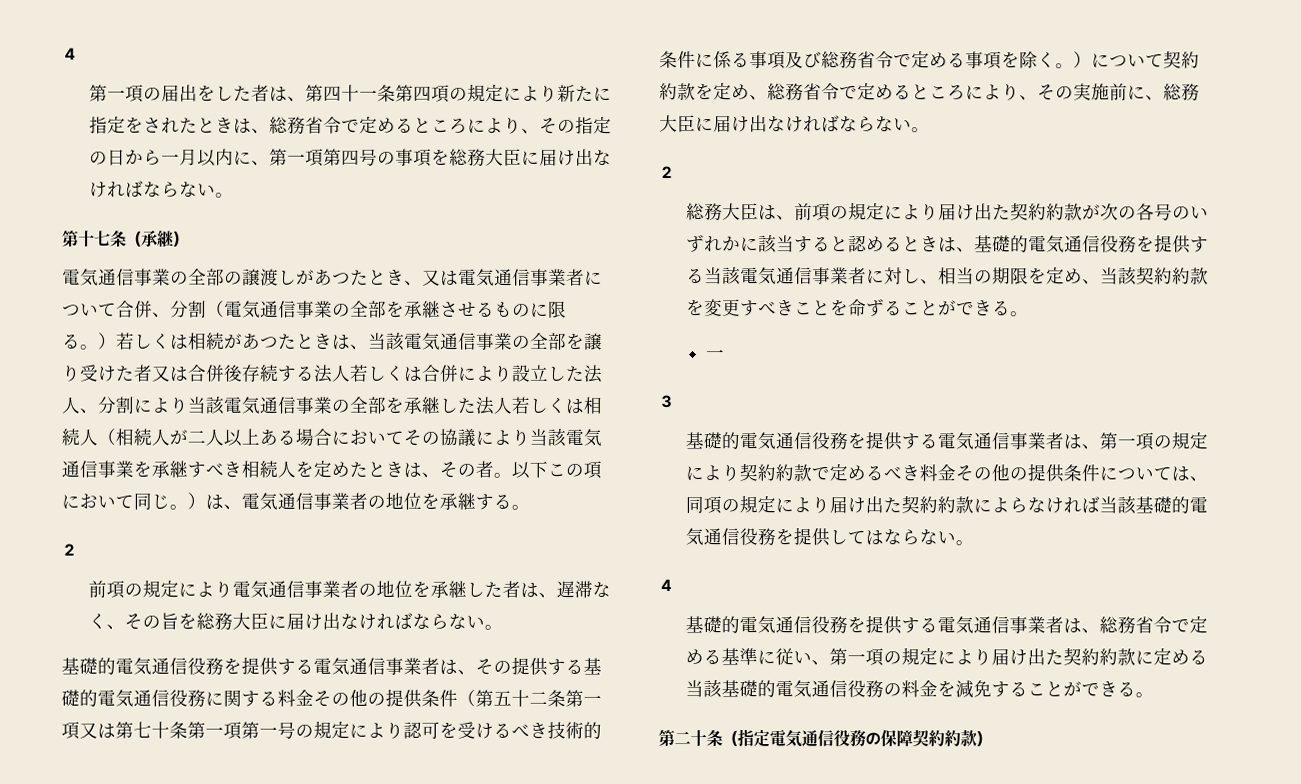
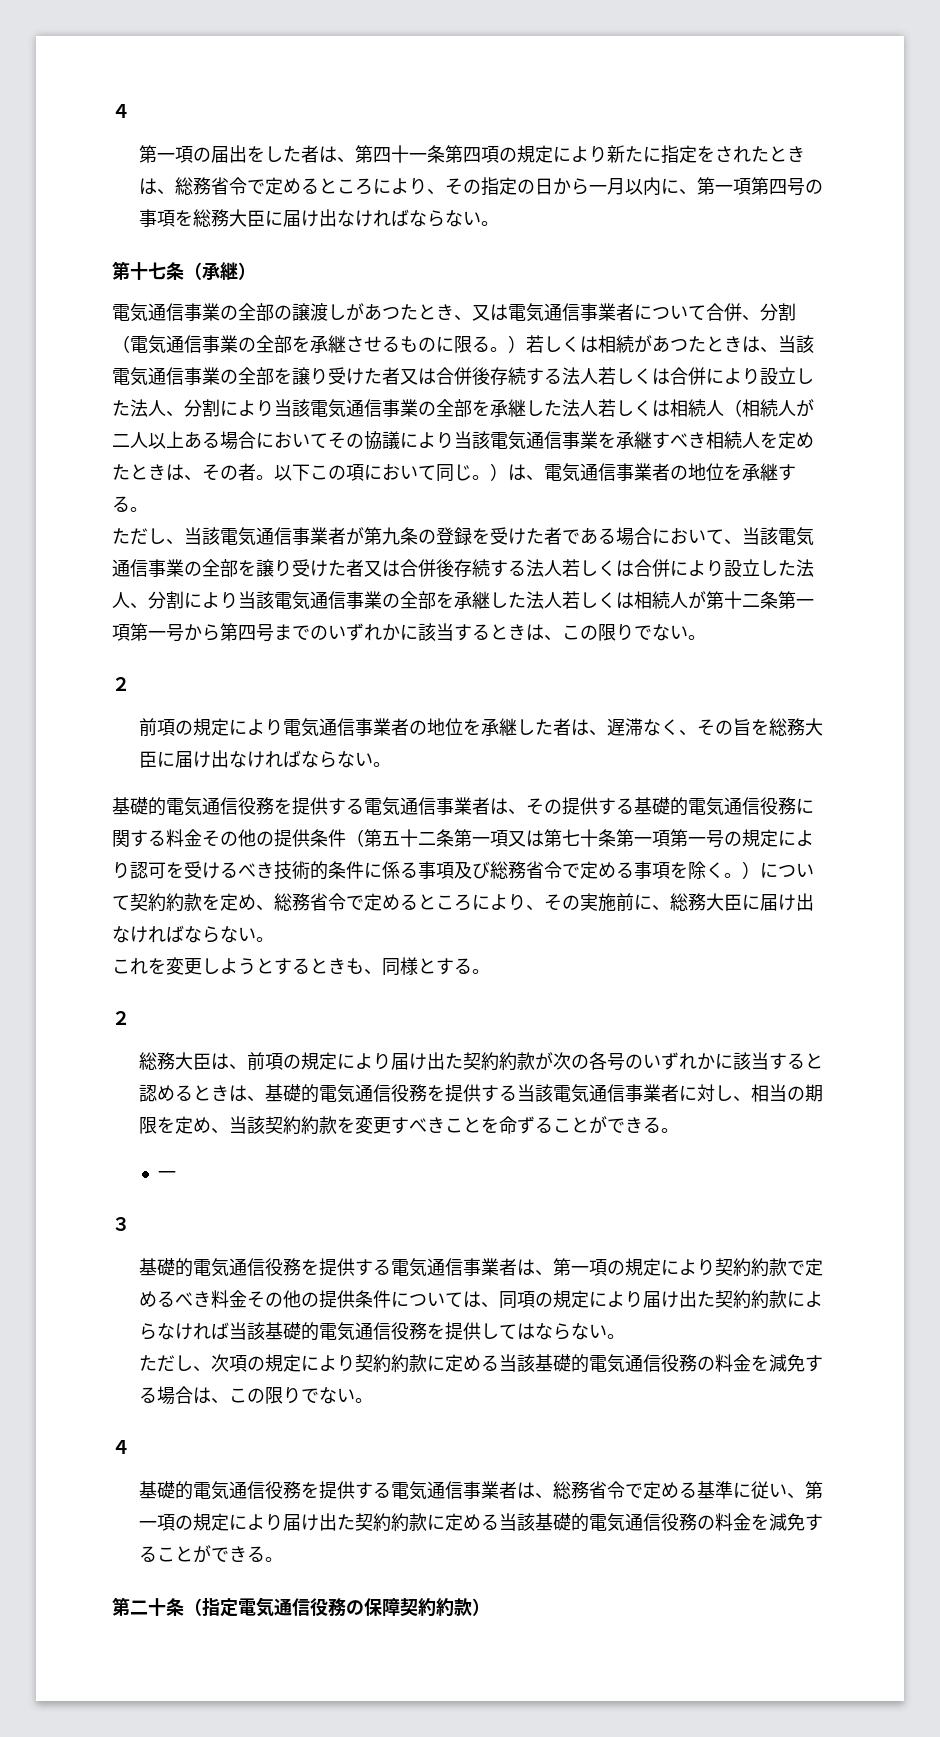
(530, 507) none -> [112,527,814,546] [112,559,814,577] [112,591,814,610] [112,623,706,642] // ただし、当該電気通信事業者が第九条の登録を受けた者である場合において、当該電気通信事業の全部を譲り受けた者又は合併後存続する法人若しくは合併により設立した法人、分割により当該電気通信事業の全部を承継した法人若しくは相続人が第十二条第一項第一号から第四号までのいずれかに該当するときは、この限りでない。
(930, 130) none -> [112,957,490,976] // これを変更しようとするときも、同様とする。
(975, 543) none -> [138,1354,823,1373] [138,1386,373,1405] // ただし、次項の規定により契約約款に定める当該基礎的電気通信役務の料金を減免する場合は、この限りでない。

